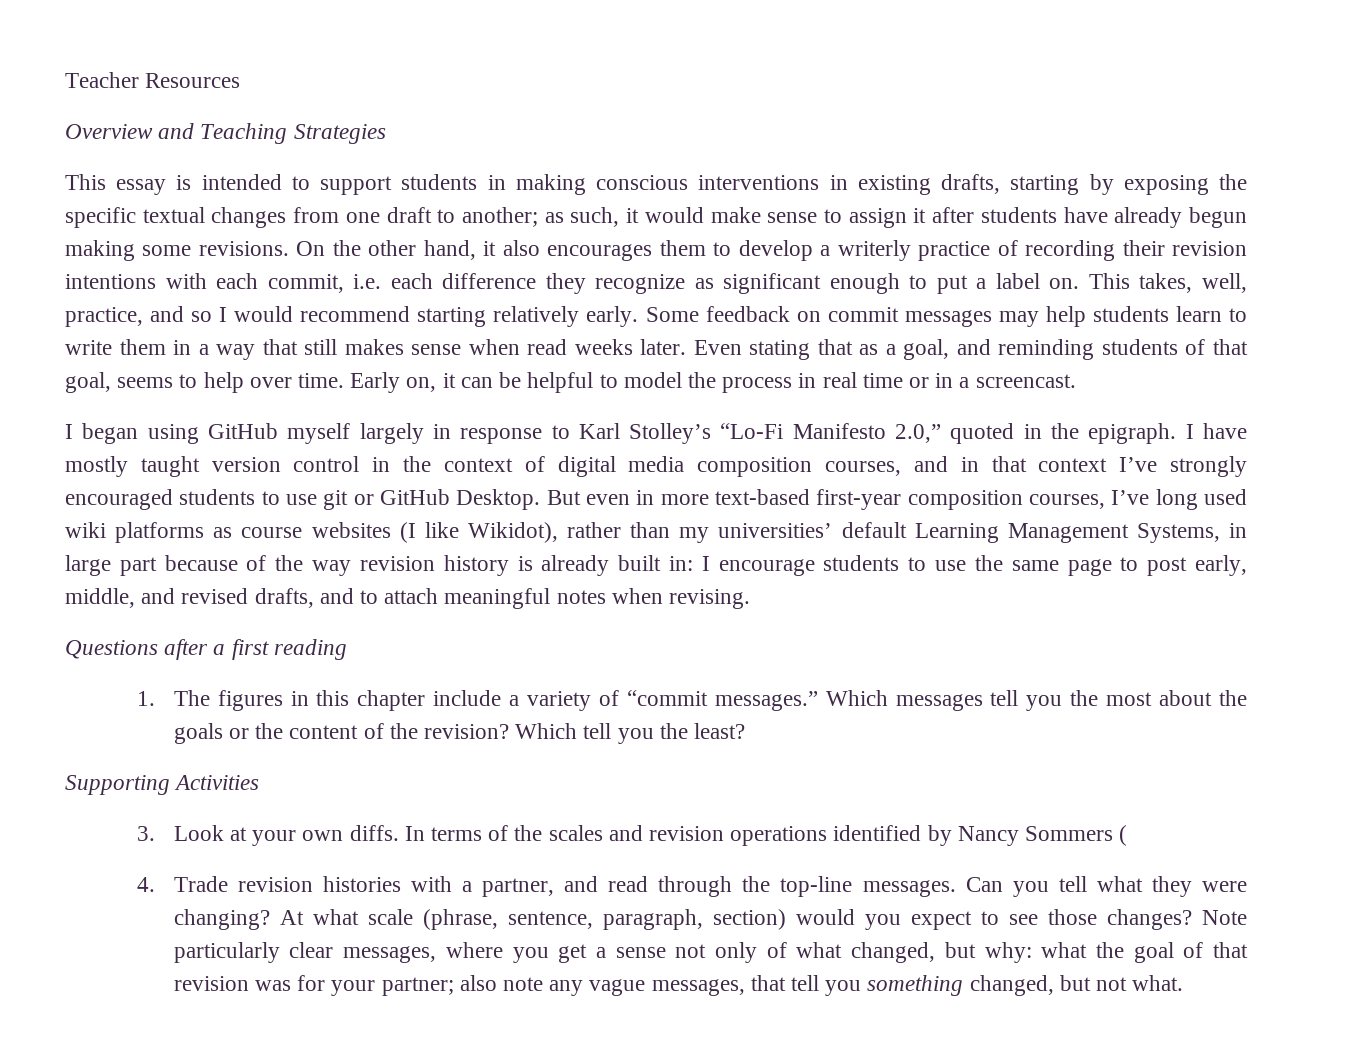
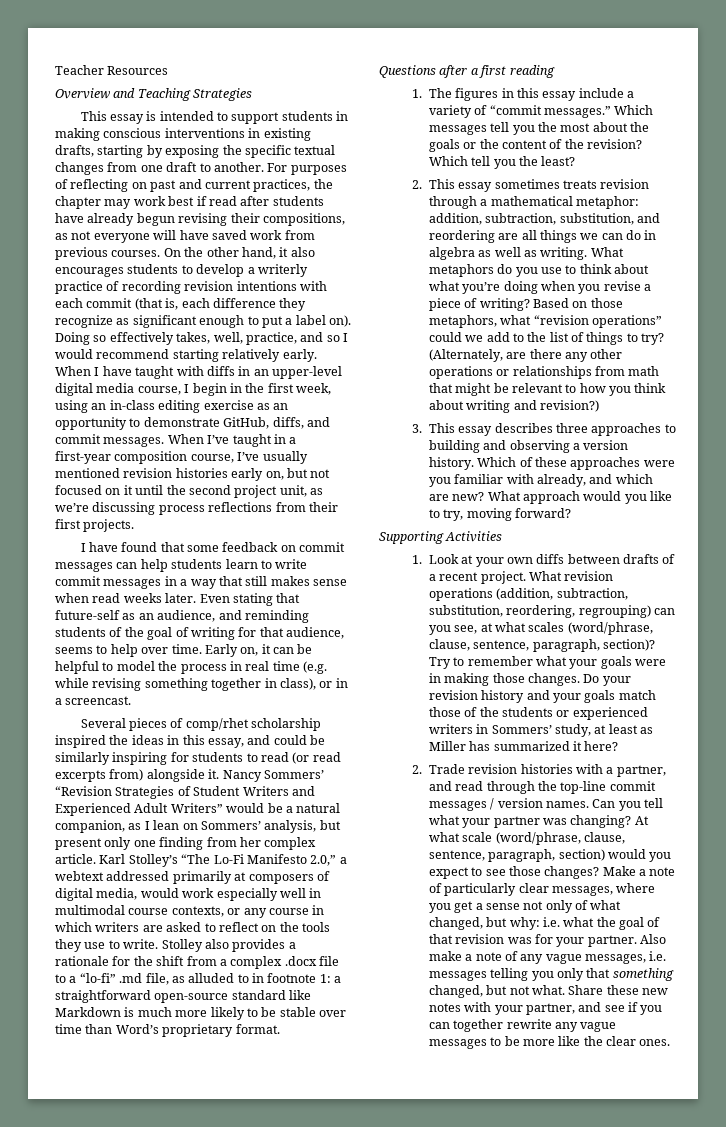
[462,207,927,228] another; as such, it would make sense to assign it -> [213,162,347,175] [55,179,333,192] [55,196,237,209] another. For purposes of reflecting on past and current practices, the chapter may work best if read
[65,240,289,261] making some revisions. -> [178,213,345,226] [55,230,315,243] [55,247,161,260] revising their compositions, as not everyone will have saved work from previous courses.
[659,240,706,256] them -> [127,264,179,274] students
[1122,240,1165,256] their -> (181, 287) none
[267,274,382,293] commit, i.e. -> [86,298,179,310] commit (that is,
[1049,273,1130,289] on. This -> [329,315,351,327] [55,332,174,345] on). Doing so effectively
[645,307,699,322] Some -> [55,366,342,379] [55,383,331,396] [55,400,289,413] [55,417,330,430] [55,434,297,447] [55,451,308,464] [55,468,331,481] [55,485,323,498] [55,502,338,515] [55,519,135,532] [80,542,220,552] When I have taught with diffs in an upper-level digital media course, I begin in the first week, using an in-class editing exercise as an opportunity to demonstrate GitHub, diffs, and commit messages. When I’ve taught in a first-year composition course, I’ve usually mentioned revision histories early on, but not focused on it until the second project unit, as we’re discussing process reflections from their first projects. // I have found that some
[998,311,1039,327] may -> [116,562,138,569] can
[119,339,166,355] them -> [55,576,162,589] commit messages
[859,339,1248,360] [65,372,111,393] as a goal, and reminding students of that goal, -> [55,610,309,623] [55,627,344,640] future-self as an audience, and reminding students of the goal of writing for that audience,
[908,373,1076,388] [65,423,1247,444] [65,456,1247,477] [65,489,1247,510] [65,522,1247,543] [65,555,1247,576] [65,588,751,609] or in a screencast. // I began using GitHub myself largely in response to Karl Stolley’s “Lo-Fi Manifesto 2.0,” quoted in the epigraph. I have mostly taught version control in the context of digital media composition courses, and in that context I’ve strongly encouraged students to use git or GitHub Desktop. But even in more text-based first-year composition courses, I’ve long used wiki platforms as course websites (I like Wikidot), rather than my universities’ default Learning Management Systems, in large part because of the way revision history is already built in: I encourage students to use the same page to post early, middle, and revised drafts, and to attach meaningful notes when revising. -> [303,661,327,674] [55,678,348,691] [55,696,132,705] [80,718,322,731] [55,735,325,748] [55,752,341,765] [55,769,324,782] [55,786,315,799] [55,803,341,816] [55,820,341,833] [55,837,317,850] [55,854,347,867] [55,871,330,884] [55,888,322,901] [55,905,325,918] [55,922,330,932] [55,939,296,952] [55,956,339,969] [55,973,342,985] [55,990,312,1003] [55,1007,346,1020] [55,1024,280,1037] (e.g. while revising something together in class), or in a screencast. // Several pieces of comp/rhet scholarship inspired the ideas in this essay, and could be similarly inspiring for students to read (or read excerpts from) alongside it. Nancy Sommers’ “Revision Strategies of Student Writers and Experienced Adult Writers” would be a natural companion, as I lean on Sommers’ analysis, but present only one finding from her complex article. Karl Stolley’s “The Lo-Fi Manifesto 2.0,” a webtext addressed primarily at composers of digital media, would work especially well in multimodal course contexts, or any course in which writers are asked to reflect on the tools they use to write. Stolley also provides a rationale for the shift from a complex .docx file to a “lo-fi” .md file, as alluded to in footnote 1: a straightforward open-source standard like Markdown is much more likely to be stable over time than Word’s proprietary format.
[357,690,426,711] chapter -> [542,91,577,101] essay
(746, 731) none -> [412,179,650,192] [428,196,639,209] [428,213,660,225] [428,230,657,243] [428,247,624,260] [428,264,650,277] [428,281,652,294] [428,298,623,311] [428,315,662,328] [428,332,665,345] [428,349,623,362] [428,366,660,379] [428,383,667,396] [428,400,599,413] [412,423,676,436] [428,440,629,453] [428,457,675,470] [428,474,653,487] [428,491,673,504] [428,508,571,521] // 2. This essay sometimes treats revision through a mathematical metaphor: addition, subtraction, substitution, and reordering are all things we can do in algebra as well as writing. What metaphors do you use to think about what you’re doing when you revise a piece of writing? Based on those metaphors, what “revision operations” could we add to the list of things to try? (Alternately, are there any other operations or relationships from math that might be relevant to how you think about writing and revision?) // 3. This essay describes three approaches to building and observing a version history. Which of these approaches were you familiar with already, and which are new? What approach would you like to try, moving forward?
[137,826,156,841] 3. -> [412,555,423,564] 1.
[349,825,1128,846] [137,877,156,892] diffs. In terms of the scales and revision operations identified by Nancy Sommers ( // 4. -> [536,554,676,564] [428,571,614,584] [428,588,628,601] [428,605,675,618] [428,622,653,635] [428,639,655,652] [428,656,667,669] [428,673,631,686] [428,690,656,703] [428,707,648,720] [428,724,654,737] [428,741,619,751] [412,765,423,774] diffs between drafts of a recent project. What revision operations (addition, subtraction, substitution, reordering, regrouping) can you see, at what scales (word/phrase, clause, sentence, paragraph, section)? Try to remember what your goals were in making those changes. Do your revision history and your goals match those of the students or experienced writers in Sommers’ study, at least as Miller has summarized it here? // 2.
[862,880,956,897] messages. -> [609,781,656,791] [428,798,589,811] commit messages / version names.
[1151,876,1247,897] they were -> [462,816,567,828] your partner was
[422,909,498,930] (phrase, -> [495,832,625,845] (word/phrase, clause,
[1201,910,1247,925] Note -> [602,866,676,876] [428,883,442,893] Make a note of
(1032, 952) none -> [542,917,560,927] i.e.
[381,975,862,996] partner; also note any vague messages, that tell you -> [587,934,667,947] [428,951,667,964] [428,968,611,981] partner. Also make a note of any vague messages, i.e. messages telling you only that
(1184, 983) none -> [568,985,669,995] [428,1002,663,1015] [428,1019,617,1032] [428,1036,671,1049] Share these new notes with your partner, and see if you can together rewrite any vague messages to be more like the clear ones.

